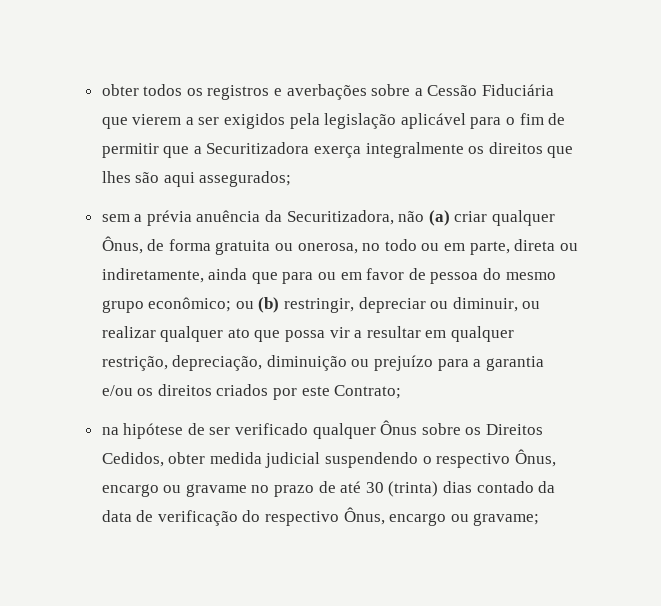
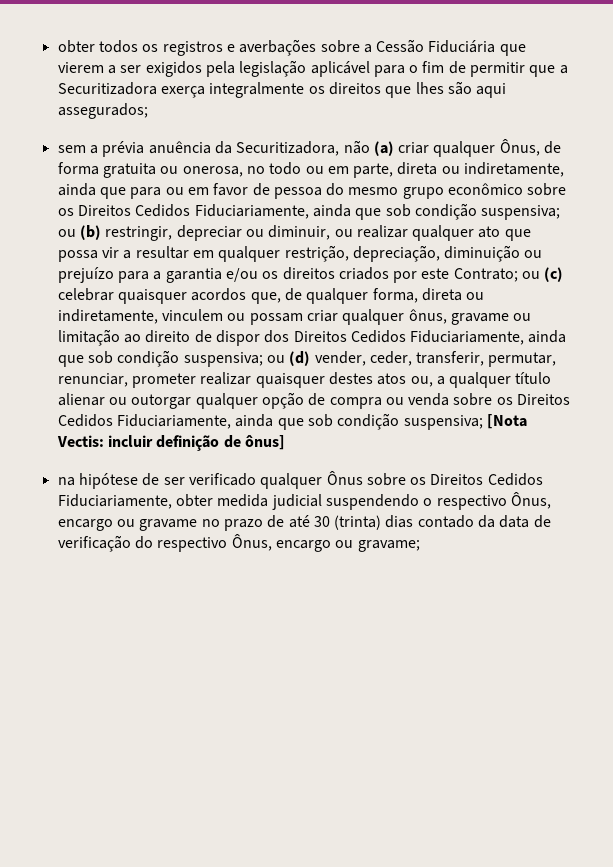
[148,297,232,312] econômico; -> [448,183,567,196] [57,203,561,220] econômico sobre os Direitos Cedidos Fiduciariamente, ainda que sob condição suspensiva;
(402, 392) none -> [522,267,564,282] [57,288,485,304] [57,309,532,325] [57,329,567,346] [57,350,557,367] [57,372,552,388] [57,392,571,409] [57,413,527,430] [56,435,285,451] ou (c) celebrar quaisquer acordos que, de qualquer forma, direta ou indiretamente, vinculem ou possam criar qualquer ônus, gravame ou limitação ao direito de dispor dos Direitos Cedidos Fiduciariamente, ainda que sob condição suspensiva; ou (d) vender, ceder, transferir, permutar, renunciar, prometer realizar quaisquer destes atos ou, a qualquer título alienar ou outorgar qualquer opção de compra ou venda sobre os Direitos Cedidos Fiduciariamente, ainda que sob condição suspensiva; [Nota Vectis: incluir definição de ônus]
[101,452,164,467] Cedidos, -> [487,473,543,486] [57,494,172,509] Cedidos Fiduciariamente,

